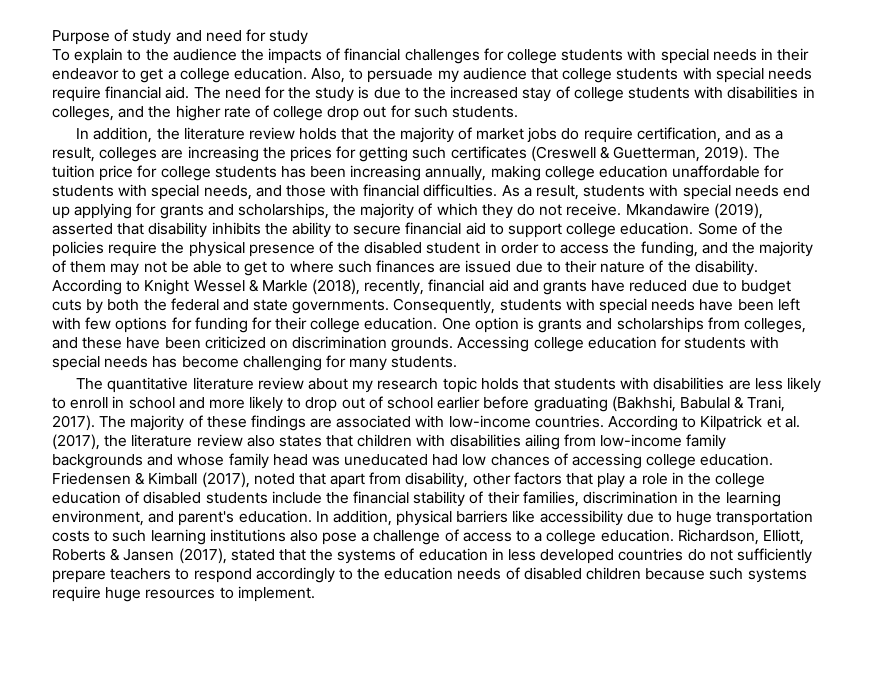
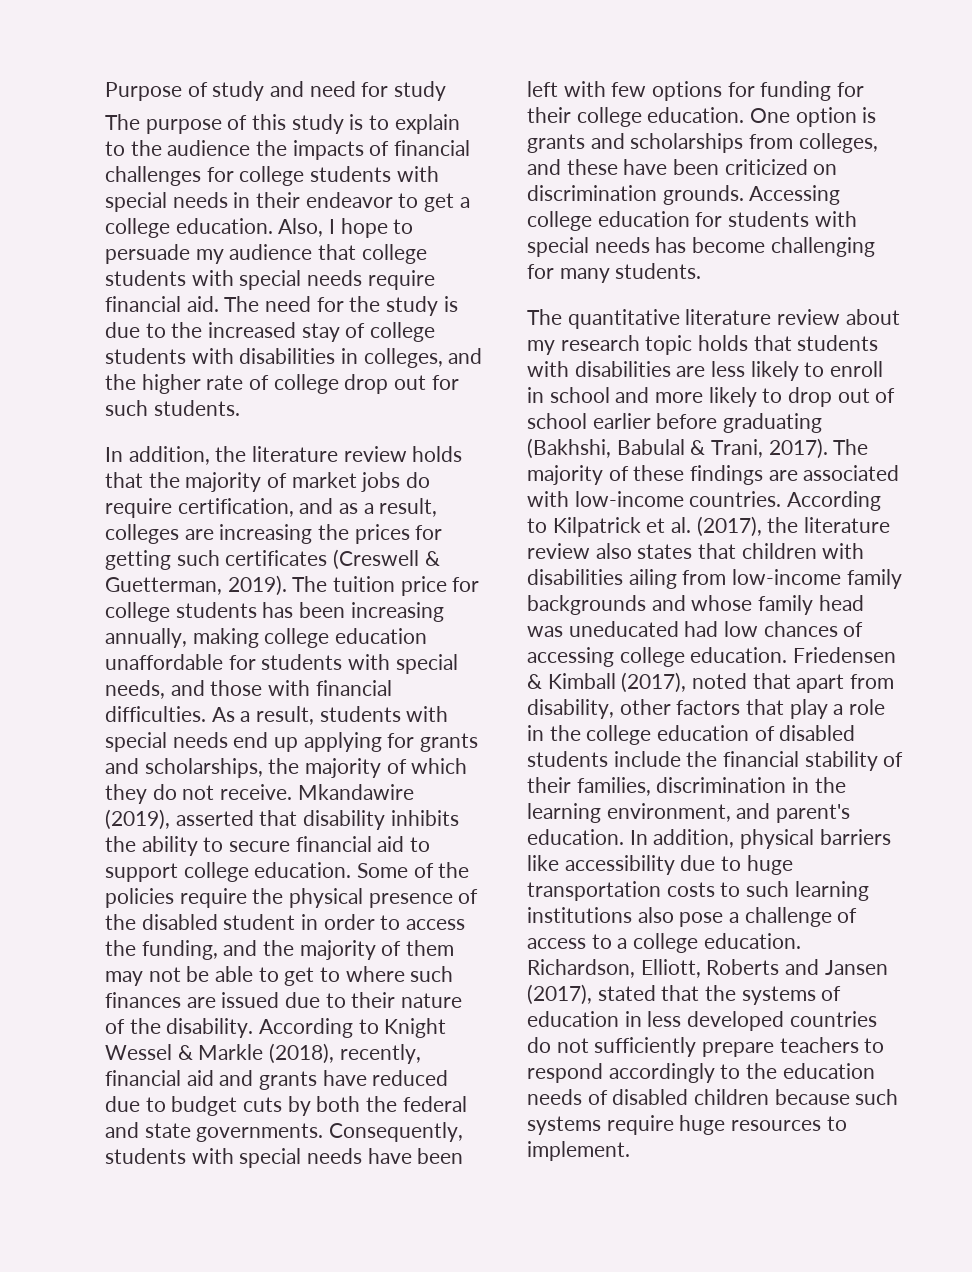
[52,49,70,61] To -> [105,114,390,134] The purpose of this study is to
(346, 75) none -> [329,218,388,238] I hope
[110,548,121,561] & -> [785,959,820,975] and

